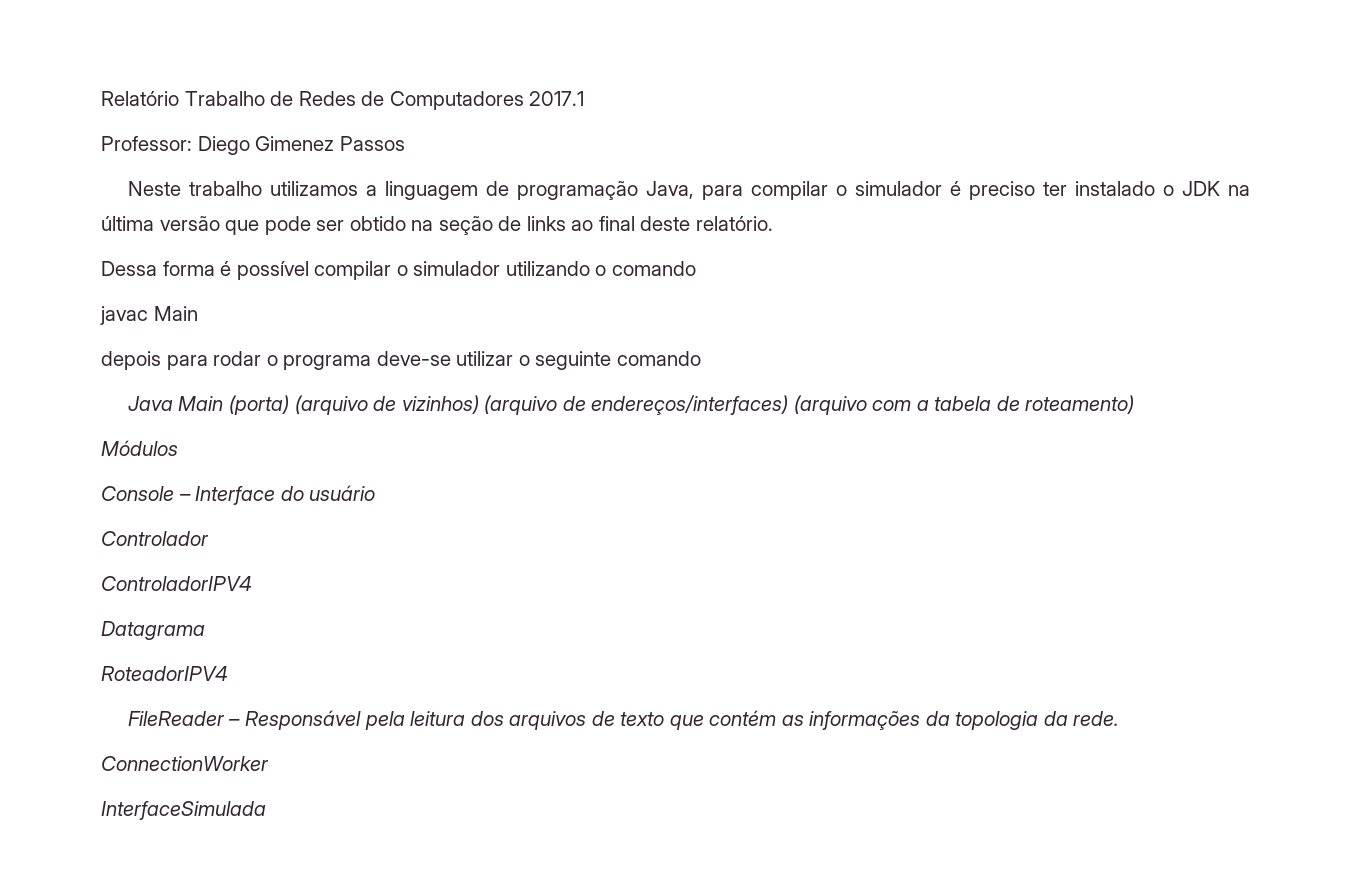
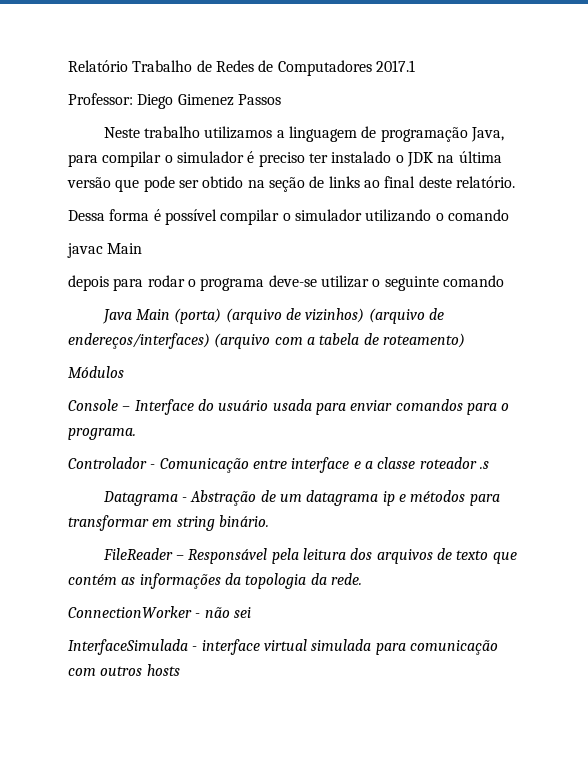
[101,531,209,546] [101,576,252,591] [101,621,205,640] [101,666,228,681] // Controlador // ControladorIPV4 // Datagrama // RoteadorIPV4 -> [272,399,510,415] [68,428,136,440] [68,457,489,473] [102,490,500,506] [68,515,269,531] usada para enviar comandos para o programa. // Controlador - Comunicação entre interface e a classe roteador .s // Datagrama - Abstração de um datagrama ip e métodos para transformar em string binário.
[101,801,266,820] // InterfaceSimulada -> [195,607,251,618] [68,639,498,655] [68,664,180,676] - não sei // InterfaceSimulada - interface virtual simulada para comunicação com outros hosts

